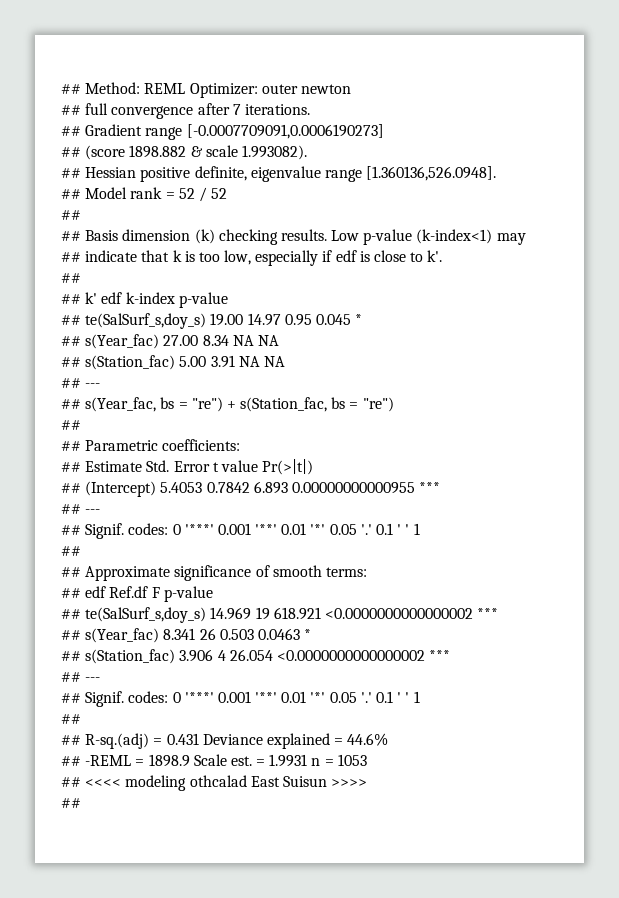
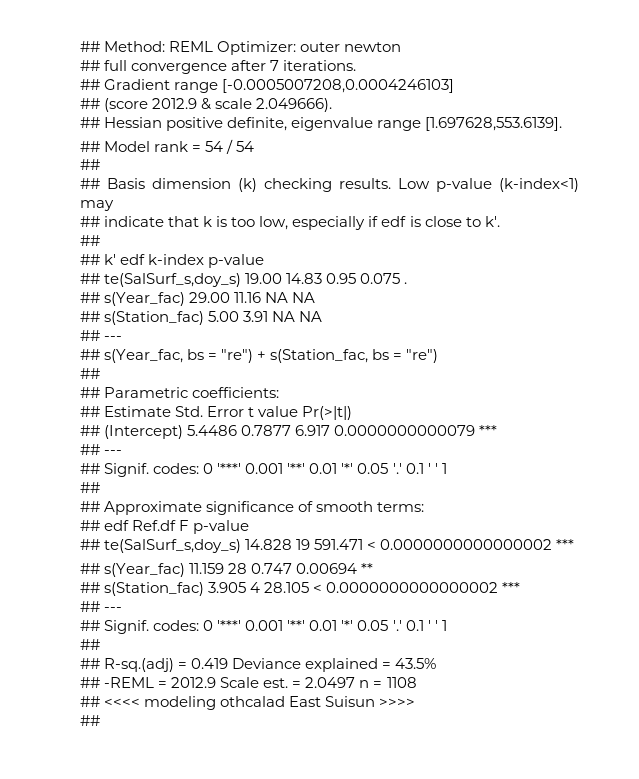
[186,124,384,139] [-0.0007709091,0.0006190273] -> [222,79,455,93] [-0.0005007208,0.0004246103]
[129,145,187,158] 1898.882 -> [152,98,198,109] 2012.9
[241,145,307,160] 1.993082). -> [256,98,333,112] 2.049666).
[366,166,497,181] [1.360136,526.0948]. -> [425,117,563,131] [1.697628,553.6139].
[178,187,228,202] 52 / 52 -> [205,139,255,154] 54 / 54
[247,313,363,326] [61,334,229,349] 14.97 0.95 0.045 * // ## s(Year_fac) 27.00 8.34 -> [286,273,408,284] [80,292,262,306] 14.83 0.95 0.075 . // ## s(Year_fac) 29.00 11.16
[160,481,415,494] 5.4053 0.7842 6.893 0.00000000000955 -> [187,425,476,436] 5.4486 0.7877 6.917 0.0000000000079
[210,607,499,620] [61,628,312,643] [61,649,425,664] 14.969 19 618.921 <0.0000000000000002 *** // ## s(Year_fac) 8.341 26 0.503 0.0463 * // ## s(Station_fac) 3.906 4 26.054 <0.0000000000000002 -> [245,539,575,550] [80,563,374,577] [80,582,499,596] 14.828 19 591.471 < 0.0000000000000002 *** // ## s(Year_fac) 11.159 28 0.747 0.00694 ** // ## s(Station_fac) 3.905 4 28.105 < 0.0000000000000002
[166,733,199,745] 0.431 -> [191,658,229,669] 0.419
[347,733,389,746] 44.6% -> [395,658,437,669] 43.5%
[148,754,190,767] 1898.9 -> [171,677,217,688] 2012.9
[269,754,308,767] 1.9931 -> [305,677,356,688] 2.0497
[337,754,367,766] 1053 -> [386,677,417,688] 1108

